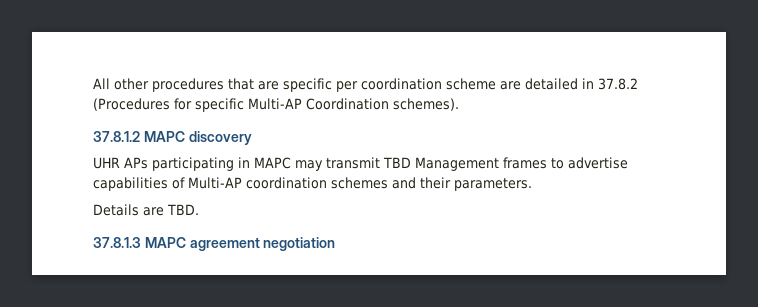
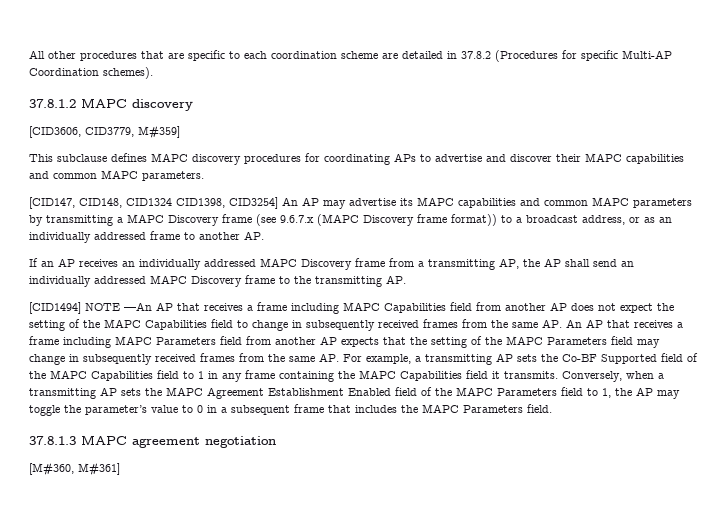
[336,81,358,92] per -> [229,51,267,59] to each
[93,157,628,171] [93,177,532,191] [93,204,199,216] UHR APs participating in MAPC may transmit TBD Management frames to advertise capabilities of Multi-AP coordination schemes and their parameters. // Details are TBD. -> [29,125,180,139] [29,153,684,165] [29,170,204,181] [29,197,692,209] [29,214,672,226] [29,231,264,243] [29,258,634,270] [29,275,406,287] [29,302,674,314] [29,319,683,331] [29,336,660,348] [29,353,698,365] [29,370,664,382] [29,387,680,399] [29,404,552,416] [CID3606, CID3779, M#359] // This subclause defines MAPC discovery procedures for coordinating APs to advertise and discover their MAPC capabilities and common MAPC parameters. // [CID147, CID148, CID1324 CID1398, CID3254] An AP may advertise its MAPC capabilities and common MAPC parameters by transmitting a MAPC Discovery frame (see 9.6.7.x (MAPC Discovery frame format)) to a broadcast address, or as an individually addressed frame to another AP. // If an AP receives an individually addressed MAPC Discovery frame from a transmitting AP, the AP shall send an individually addressed MAPC Discovery frame to the transmitting AP. // [CID1494] NOTE —An AP that receives a frame including MAPC Capabilities field from another AP does not expect the setting of the MAPC Capabilities field to change in subsequently received frames from the same AP. An AP that receives a frame including MAPC Parameters field from another AP expects that the setting of the MAPC Parameters field may change in subsequently received frames from the same AP. For example, a transmitting AP sets the Co-BF Supported field of the MAPC Capabilities field to 1 in any frame containing the MAPC Capabilities field it transmits. Conversely, when a transmitting AP sets the MAPC Agreement Establishment Enabled field of the MAPC Parameters field to 1, the AP may toggle the parameter’s value to 0 in a subsequent frame that includes the MAPC Parameters field.
(336, 244) none -> [29,462,120,476] // [M#360, M#361]

